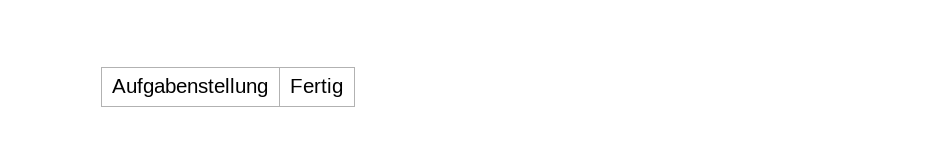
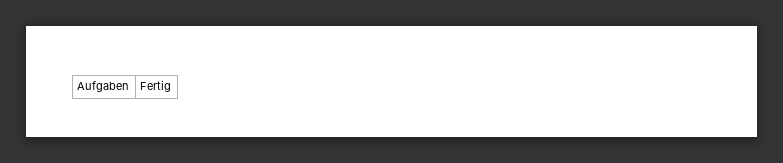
[111,78,268,97] Aufgabenstellung -> [77,81,130,92] Aufgaben

